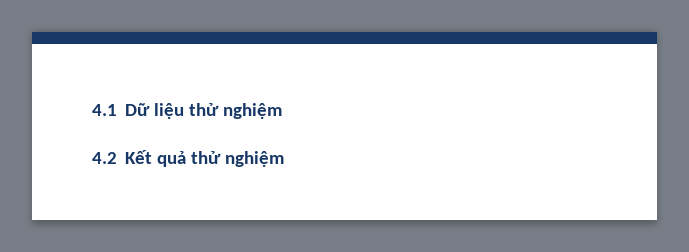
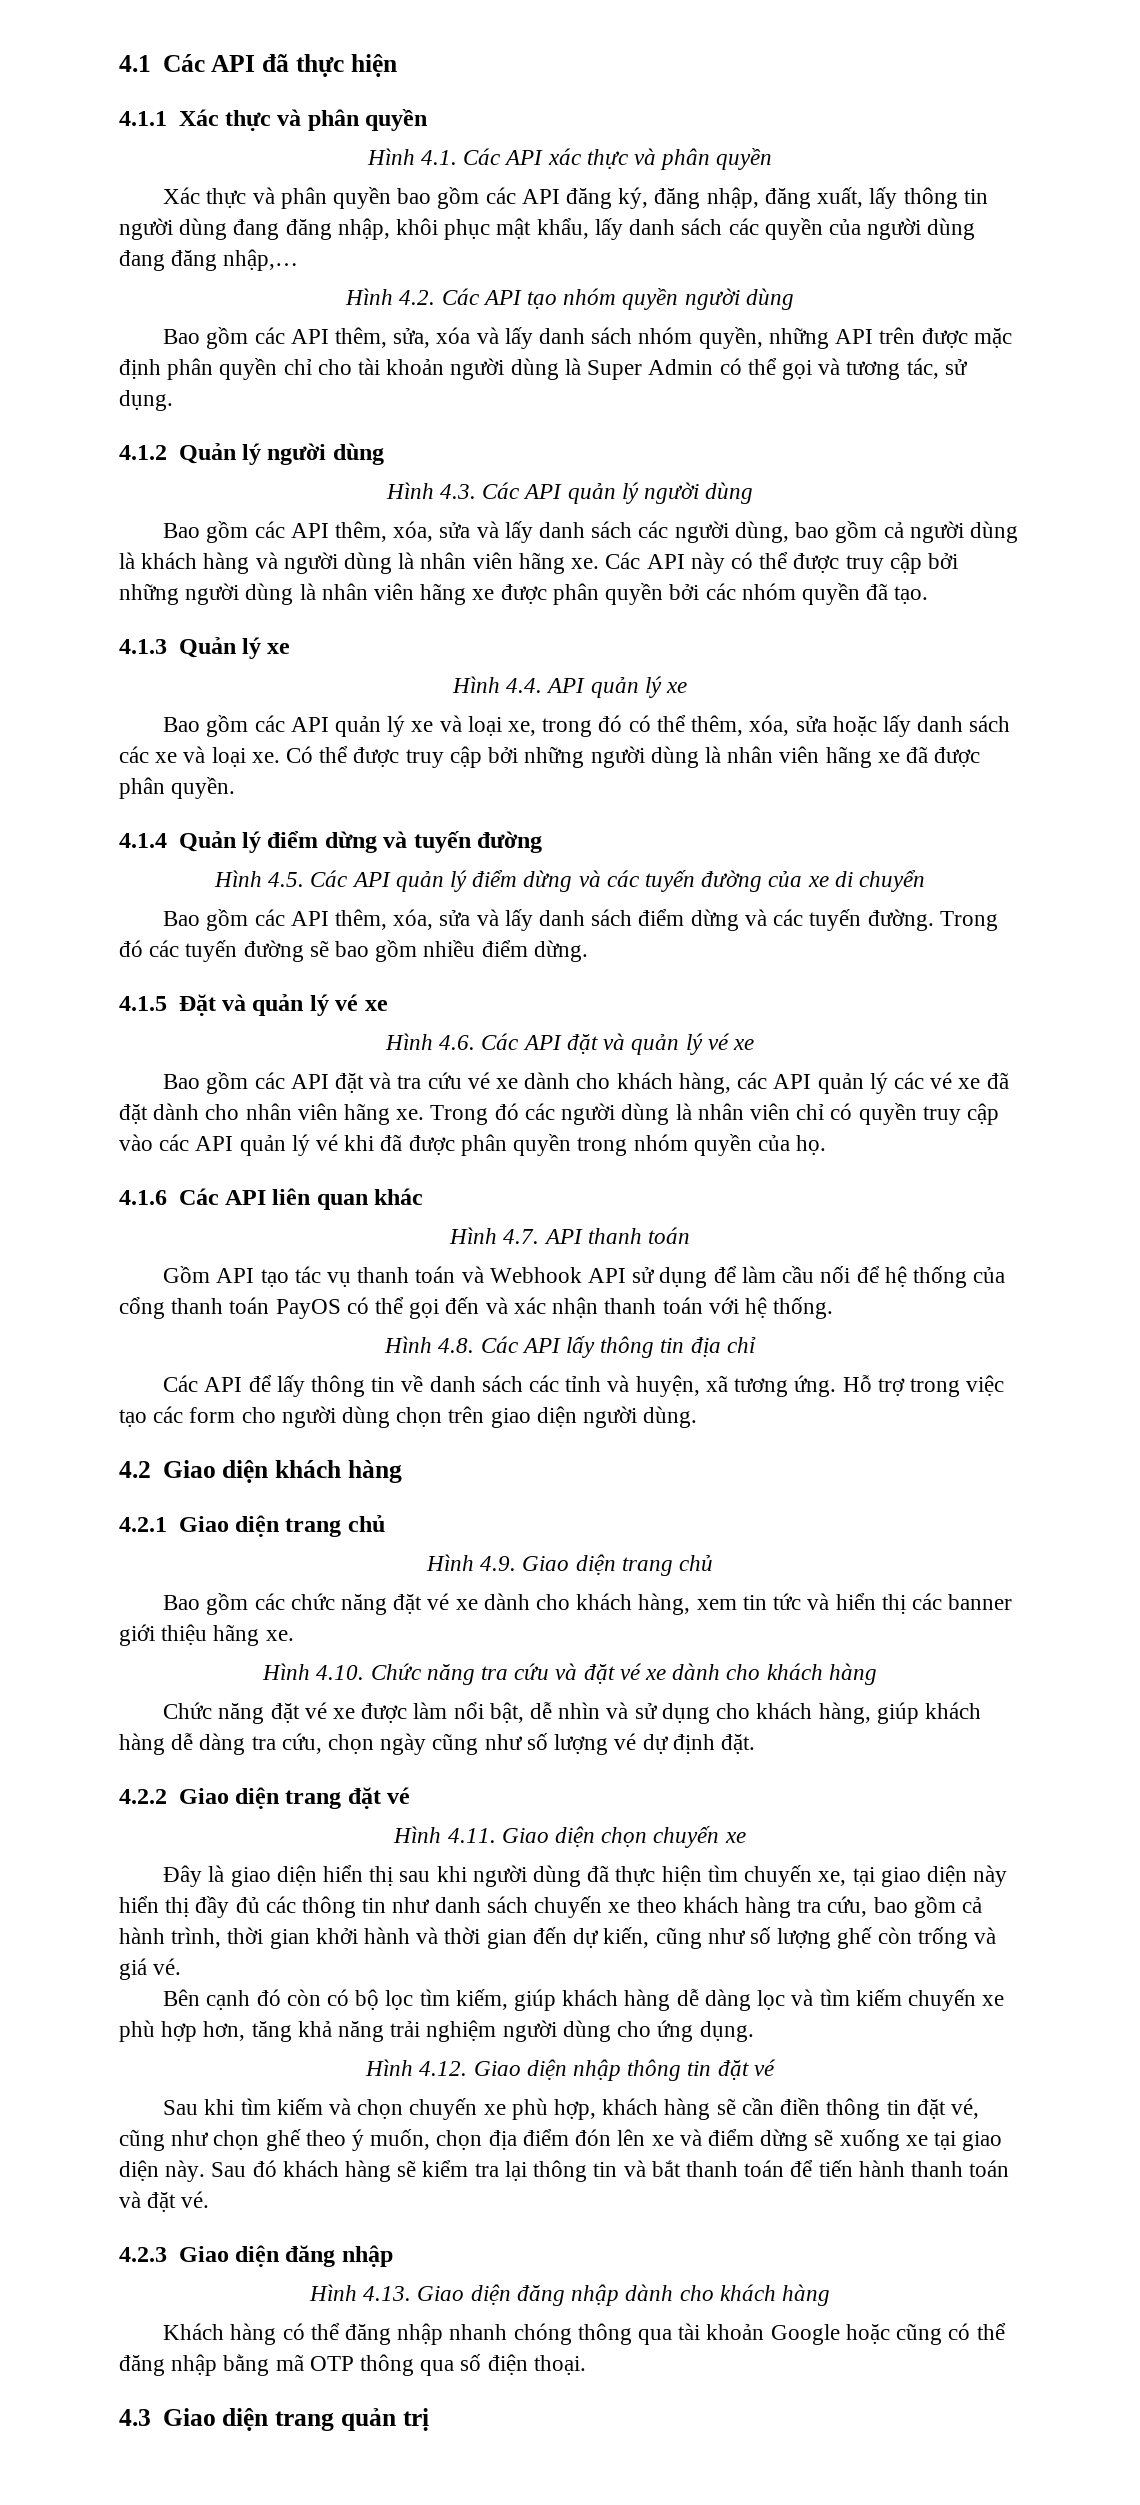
[125,103,282,119] [92,150,284,167] Dữ liệu thử nghiệm // 4.2 Kết quả thử nghiệm -> [162,54,398,77] [119,109,428,131] [366,148,773,170] [163,187,988,209] [119,218,976,240] [119,249,299,271] [345,288,794,310] [163,327,1012,349] [119,358,968,380] [119,390,173,411] [119,443,384,465] [385,482,754,504] [163,521,1018,543] [119,552,958,574] [119,583,929,605] [119,637,291,659] [451,676,688,698] [163,715,1011,737] [119,746,981,768] [119,777,236,799] [119,831,543,853] [213,870,926,892] [163,909,998,931] [119,940,588,962] [119,994,388,1016] [385,1033,754,1055] [163,1072,1009,1094] [119,1103,999,1125] [119,1134,827,1156] [119,1188,424,1210] [449,1227,690,1244] [163,1266,1006,1288] [119,1297,834,1319] [384,1336,756,1358] [163,1375,1005,1397] [119,1406,698,1428] [119,1460,403,1483] [119,1515,385,1537] [425,1554,714,1576] [163,1593,1013,1615] [119,1624,294,1646] [262,1663,877,1685] [163,1702,981,1724] [119,1733,755,1755] [119,1787,411,1809] [393,1826,746,1848] [163,1865,1008,1887] [119,1896,982,1918] [119,1927,996,1949] [119,1958,182,1980] [163,1989,1005,2011] [119,2020,754,2042] [365,2059,776,2081] [163,2098,979,2120] [119,2129,1003,2151] [119,2160,1010,2182] [119,2191,210,2212] [119,2245,393,2267] [309,2284,830,2306] [163,2323,1006,2345] [119,2354,586,2376] [119,2408,430,2431] Các API đã thực hiện // 4.1.1 Xác thực và phân quyền // Hình 4.1. Các API xác thực và phân quyền // Xác thực và phân quyền bao gồm các API đăng ký, đăng nhập, đăng xuất, lấy thông tin người dùng đang đăng nhập, khôi phục mật khẩu, lấy danh sách các quyền của người dùng đang đăng nhập,… // Hình 4.2. Các API tạo nhóm quyền người dùng // Bao gồm các API thêm, sửa, xóa và lấy danh sách nhóm quyền, những API trên được mặc định phân quyền chỉ cho tài khoản người dùng là Super Admin có thể gọi và tương tác, sử dụng. // 4.1.2 Quản lý người dùng // Hình 4.3. Các API quản lý người dùng // Bao gồm các API thêm, xóa, sửa và lấy danh sách các người dùng, bao gồm cả người dùng là khách hàng và người dùng là nhân viên hãng xe. Các API này có thể được truy cập bởi những người dùng là nhân viên hãng xe được phân quyền bởi các nhóm quyền đã tạo. // 4.1.3 Quản lý xe // Hình 4.4. API quản lý xe // Bao gồm các API quản lý xe và loại xe, trong đó có thể thêm, xóa, sửa hoặc lấy danh sách các xe và loại xe. Có thể được truy cập bởi những người dùng là nhân viên hãng xe đã được phân quyền. // 4.1.4 Quản lý điểm dừng và tuyến đường // Hình 4.5. Các API quản lý điểm dừng và các tuyến đường của xe di chuyển // Bao gồm các API thêm, xóa, sửa và lấy danh sách điểm dừng và các tuyến đường. Trong đó các tuyến đường sẽ bao gồm nhiều điểm dừng. // 4.1.5 Đặt và quản lý vé xe // Hình 4.6. Các API đặt và quản lý vé xe // Bao gồm các API đặt và tra cứu vé xe dành cho khách hàng, các API quản lý các vé xe đã đặt dành cho nhân viên hãng xe. Trong đó các người dùng là nhân viên chỉ có quyền truy cập vào các API quản lý vé khi đã được phân quyền trong nhóm quyền của họ. // 4.1.6 Các API liên quan khác // Hình 4.7. API thanh toán // Gồm API tạo tác vụ thanh toán và Webhook API sử dụng để làm cầu nối để hệ thống của cổng thanh toán PayOS có thể gọi đến và xác nhận thanh toán với hệ thống. // Hình 4.8. Các API lấy thông tin địa chỉ // Các API để lấy thông tin về danh sách các tỉnh và huyện, xã tương ứng. Hỗ trợ trong việc tạo các form cho người dùng chọn trên giao diện người dùng. // 4.2 Giao diện khách hàng // 4.2.1 Giao diện trang chủ // Hình 4.9. Giao diện trang chủ // Bao gồm các chức năng đặt vé xe dành cho khách hàng, xem tin tức và hiển thị các banner giới thiệu hãng xe. // Hình 4.10. Chức năng tra cứu và đặt vé xe dành cho khách hàng // Chức năng đặt vé xe được làm nổi bật, dễ nhìn và sử dụng cho khách hàng, giúp khách hàng dễ dàng tra cứu, chọn ngày cũng như số lượng vé dự định đặt. // 4.2.2 Giao diện trang đặt vé // Hình 4.11. Giao diện chọn chuyến xe // Đây là giao diện hiển thị sau khi người dùng đã thực hiện tìm chuyến xe, tại giao diện này hiển thị đầy đủ các thông tin như danh sách chuyến xe theo khách hàng tra cứu, bao gồm cả hành trình, thời gian khởi hành và thời gian đến dự kiến, cũng như số lượng ghế còn trống và giá vé. // Bên cạnh đó còn có bộ lọc tìm kiếm, giúp khách hàng dễ dàng lọc và tìm kiếm chuyến xe phù hợp hơn, tăng khả năng trải nghiệm người dùng cho ứng dụng. // Hình 4.12. Giao diện nhập thông tin đặt vé // Sau khi tìm kiếm và chọn chuyến xe phù hợp, khách hàng sẽ cần điền thông tin đặt vé, cũng như chọn ghế theo ý muốn, chọn địa điểm đón lên xe và điểm dừng sẽ xuống xe tại giao diện này. Sau đó khách hàng sẽ kiểm tra lại thông tin và bắt thanh toán để tiến hành thanh toán và đặt vé. // 4.2.3 Giao diện đăng nhập // Hình 4.13. Giao diện đăng nhập dành cho khách hàng // Khách hàng có thể đăng nhập nhanh chóng thông qua tài khoản Google hoặc cũng có thể đăng nhập bằng mã OTP thông qua số điện thoại. // 4.3 Giao diện trang quản trị

